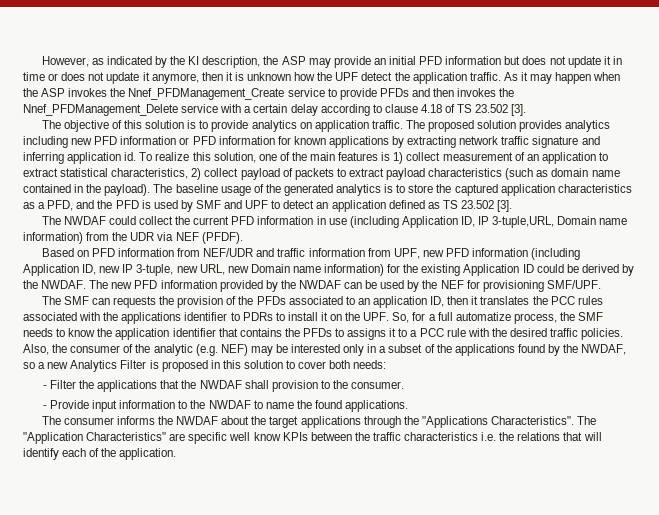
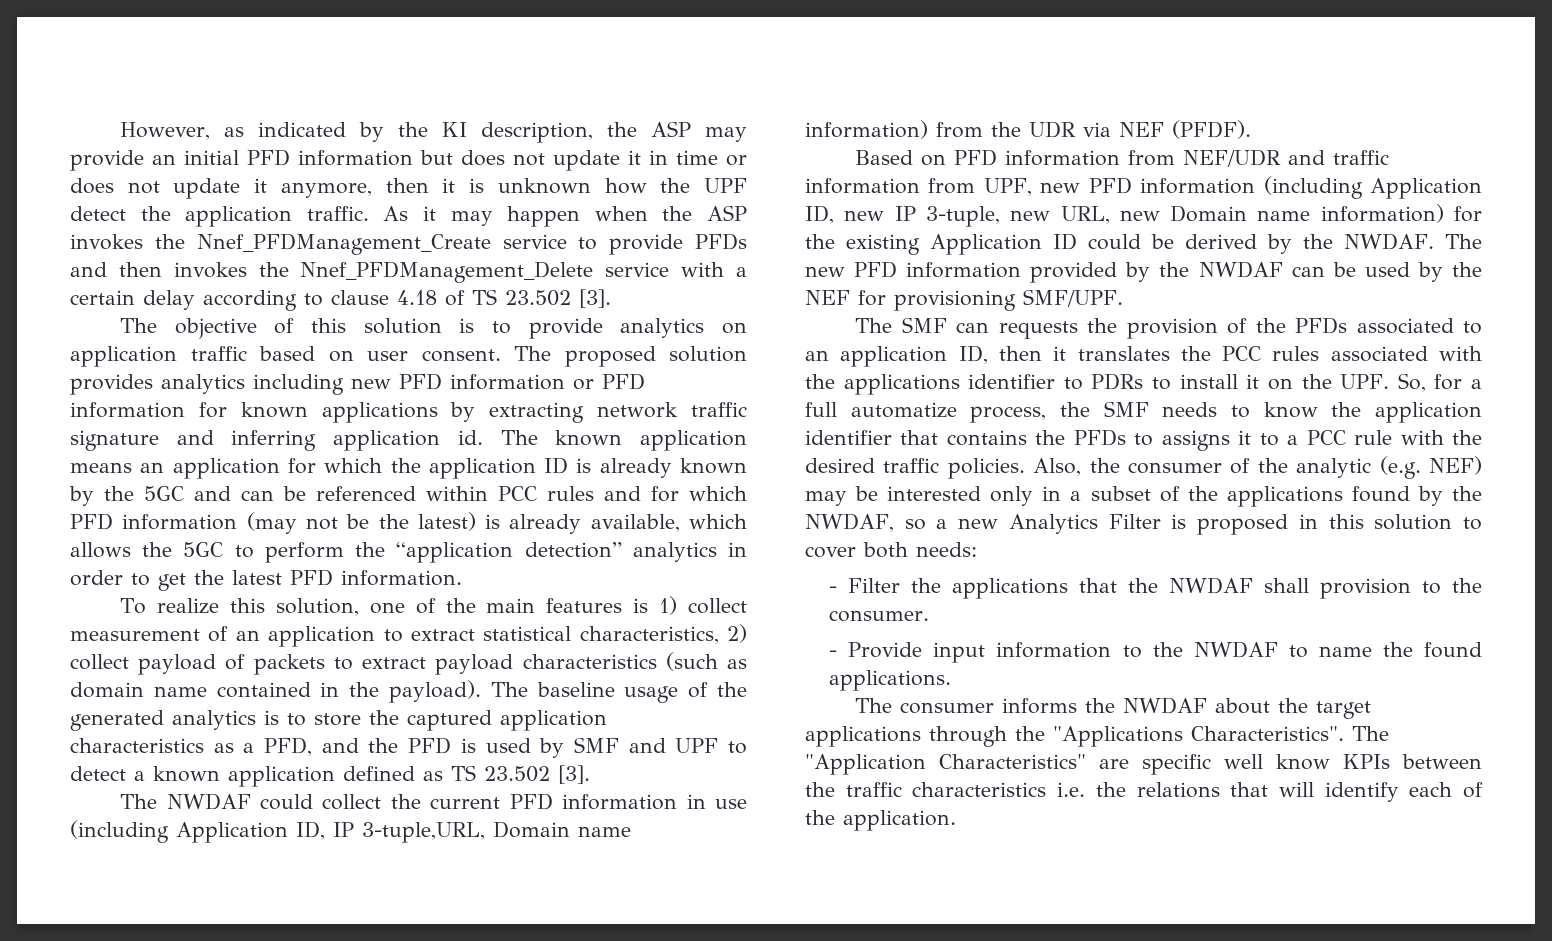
[371,120,403,129] traffic. -> [190,346,501,362] traffic based on user consent.
(137, 156) none -> [500,430,747,451] [70,457,747,479] [69,486,747,506] [70,512,747,534] [70,542,747,563] [70,569,462,591] The known application means an application for which the application ID is already known by the 5GC and can be referenced within PCC rules and for which PFD information (may not be the latest) is already available, which allows the 5GC to perform the “application detection” analytics in order to get the latest PFD information. //
[316,202,329,209] an -> [134,766,220,782] a known

